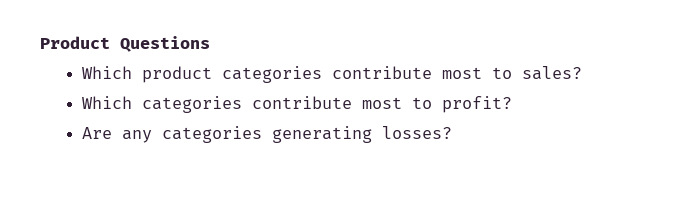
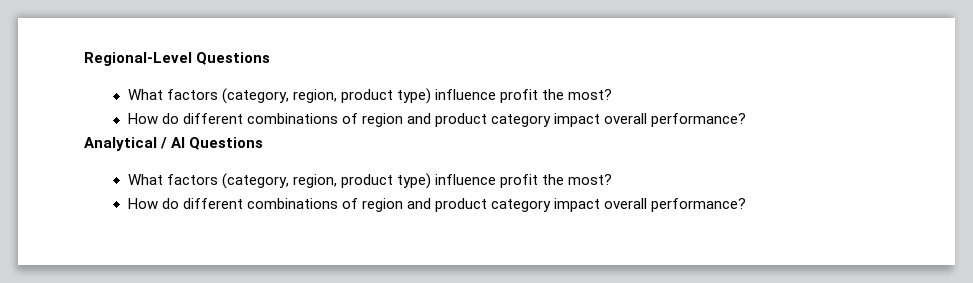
[40,36,210,52] [81,66,582,83] [81,96,512,113] [81,126,452,143] Product Questions // Which product categories contribute most to sales? // Which categories contribute most to profit? // Are any categories generating losses? -> [84,52,271,66] [127,88,613,104] [127,113,747,127] [84,137,264,151] [127,173,613,189] [127,198,747,212] Regional-Level Questions // What factors (category, region, product type) influence profit the most? // How do different combinations of region and product category impact overall performance? // Analytical / AI Questions // What factors (category, region, product type) influence profit the most? // How do different combinations of region and product category impact overall performance?

